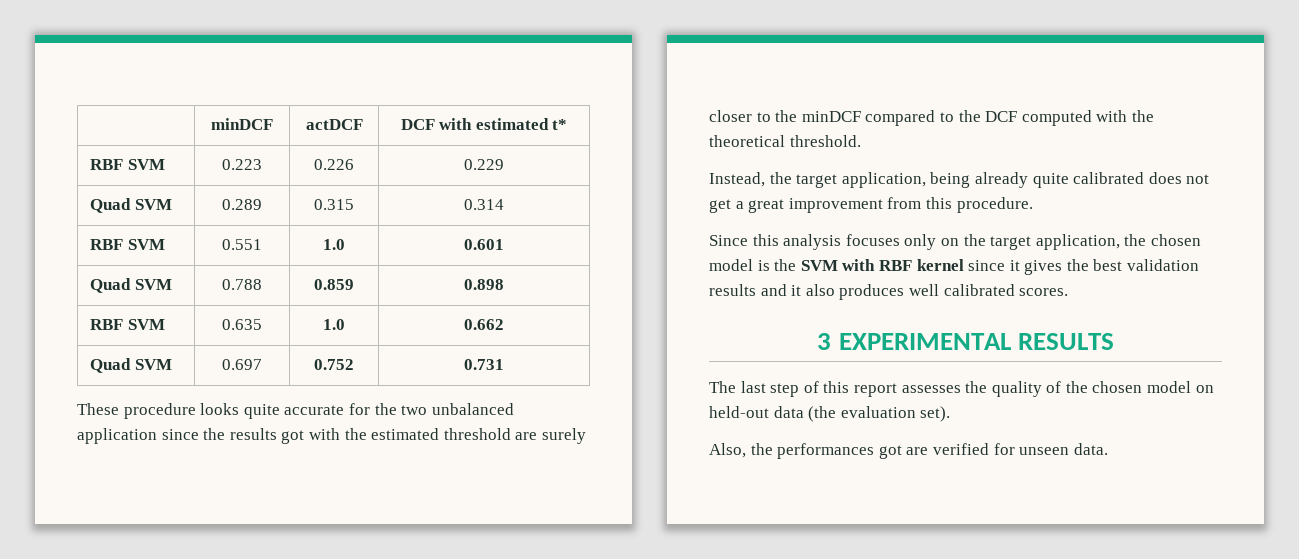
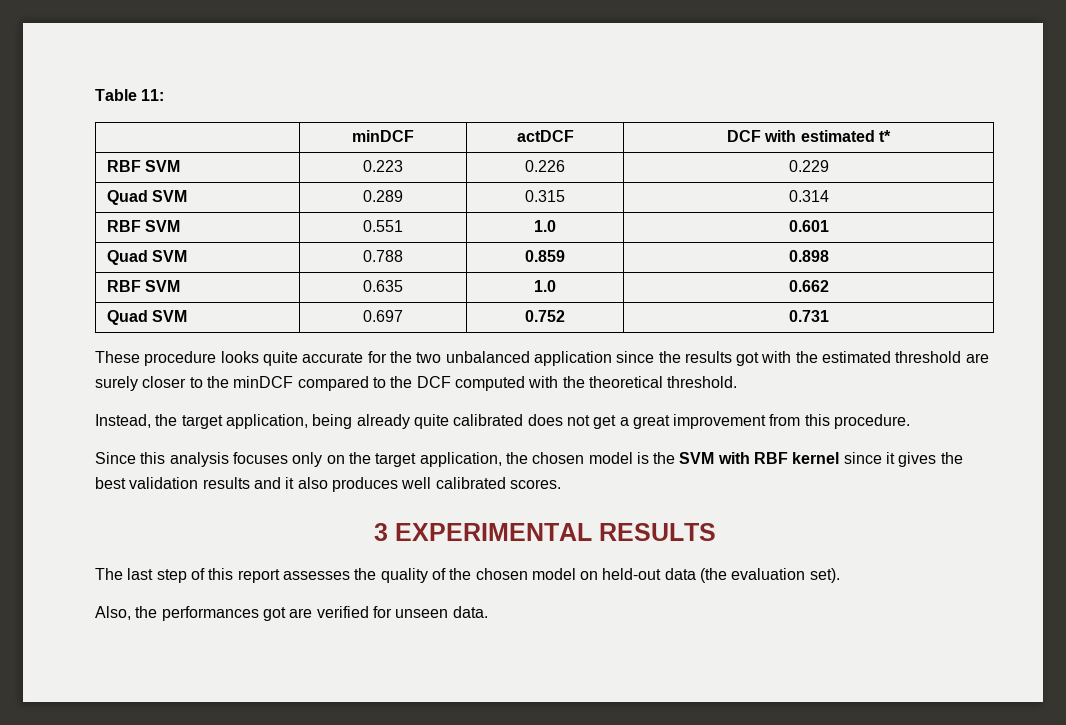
(211, 124) none -> [95,89,165,101] Table 11: //

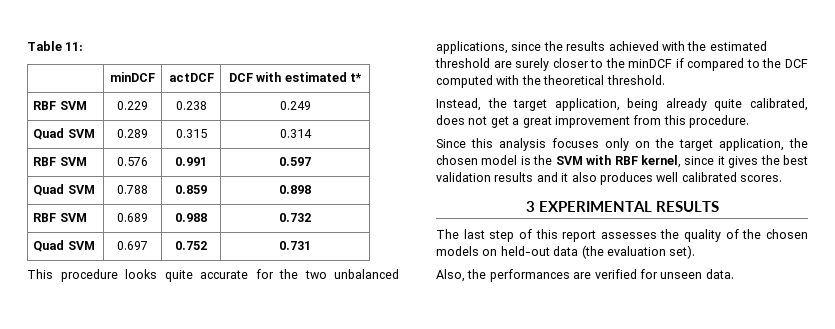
[363,160,403,172] [525,160,565,172] [788,160,829,172] 0.223 | 0.226 | 0.229 -> [117,101,148,110] [175,101,207,110] [279,101,311,110] 0.229 | 0.238 | 0.249
[363,220,403,232] [534,220,556,232] [788,220,829,232] 0.551 | 1.0 | 0.601 -> [117,157,148,166] [175,157,207,166] [279,157,311,166] 0.576 | 0.991 | 0.597
[363,280,403,292] [534,280,556,292] [788,280,829,292] 0.635 | 1.0 | 0.662 -> [117,213,148,222] [175,213,207,222] [279,213,311,222] 0.689 | 0.988 | 0.732
[95,351,140,363] These -> [27,269,53,279] This
[533,351,612,366] application -> [436,41,508,54] applications,
[736,352,760,366] got -> [608,41,659,51] achieved
(294, 382) none -> [675,58,684,68] if
[453,414,524,426] calibrated -> [750,98,808,111] calibrated,
[792,452,840,464] kernel -> [640,155,681,168] kernel,
[531,568,576,580] model -> [436,246,479,256] models
[262,607,286,621] got -> (570, 275) none

